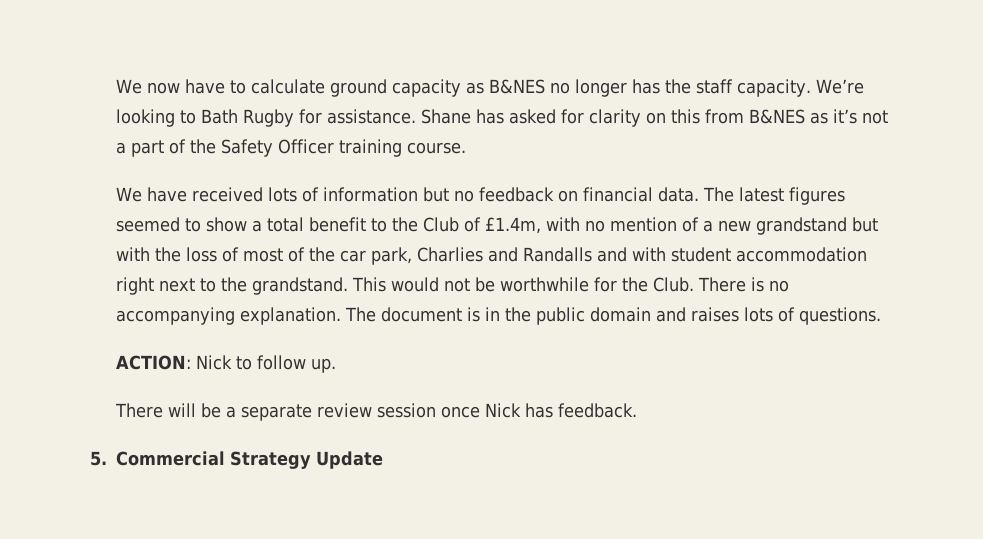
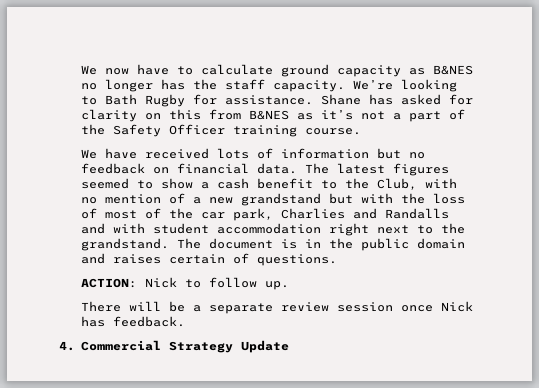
[266,217,304,232] total -> [216,178,249,189] cash
[422,217,541,234] Club of £1.4m, -> [376,178,417,190] Club,
[351,277,789,292] [115,307,341,325] This would not be worthwhile for the Club. There is no accompanying explanation. -> (169, 244) none
[743,307,773,322] lots -> [168,254,225,264] certain
[90,451,107,466] 5. -> [59,341,75,351] 4.

